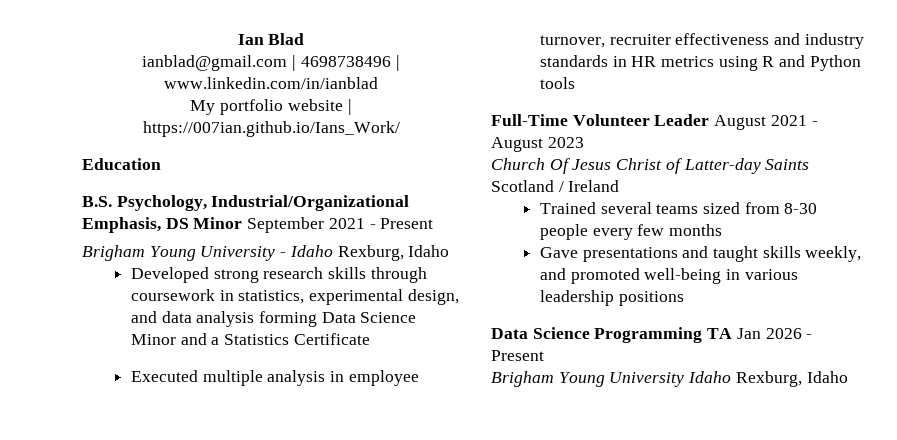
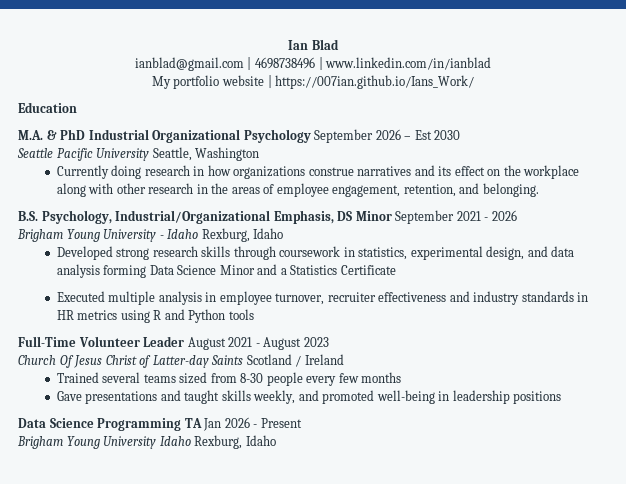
(161, 164) none -> [18,129,461,143] [17,147,260,161] [56,165,580,179] [56,183,539,197] // M.A. & PhD Industrial Organizational Psychology September 2026 – Est 2030 // Seattle Pacific University Seattle, Washington // Currently doing research in how organizations construe narratives and its effect on the workplace along with other research in the areas of employee engagement, retention, and belonging.
[380,218,434,229] Present -> [491,210,517,221] 2026
[744,269,798,280] various -> (450, 396) none

